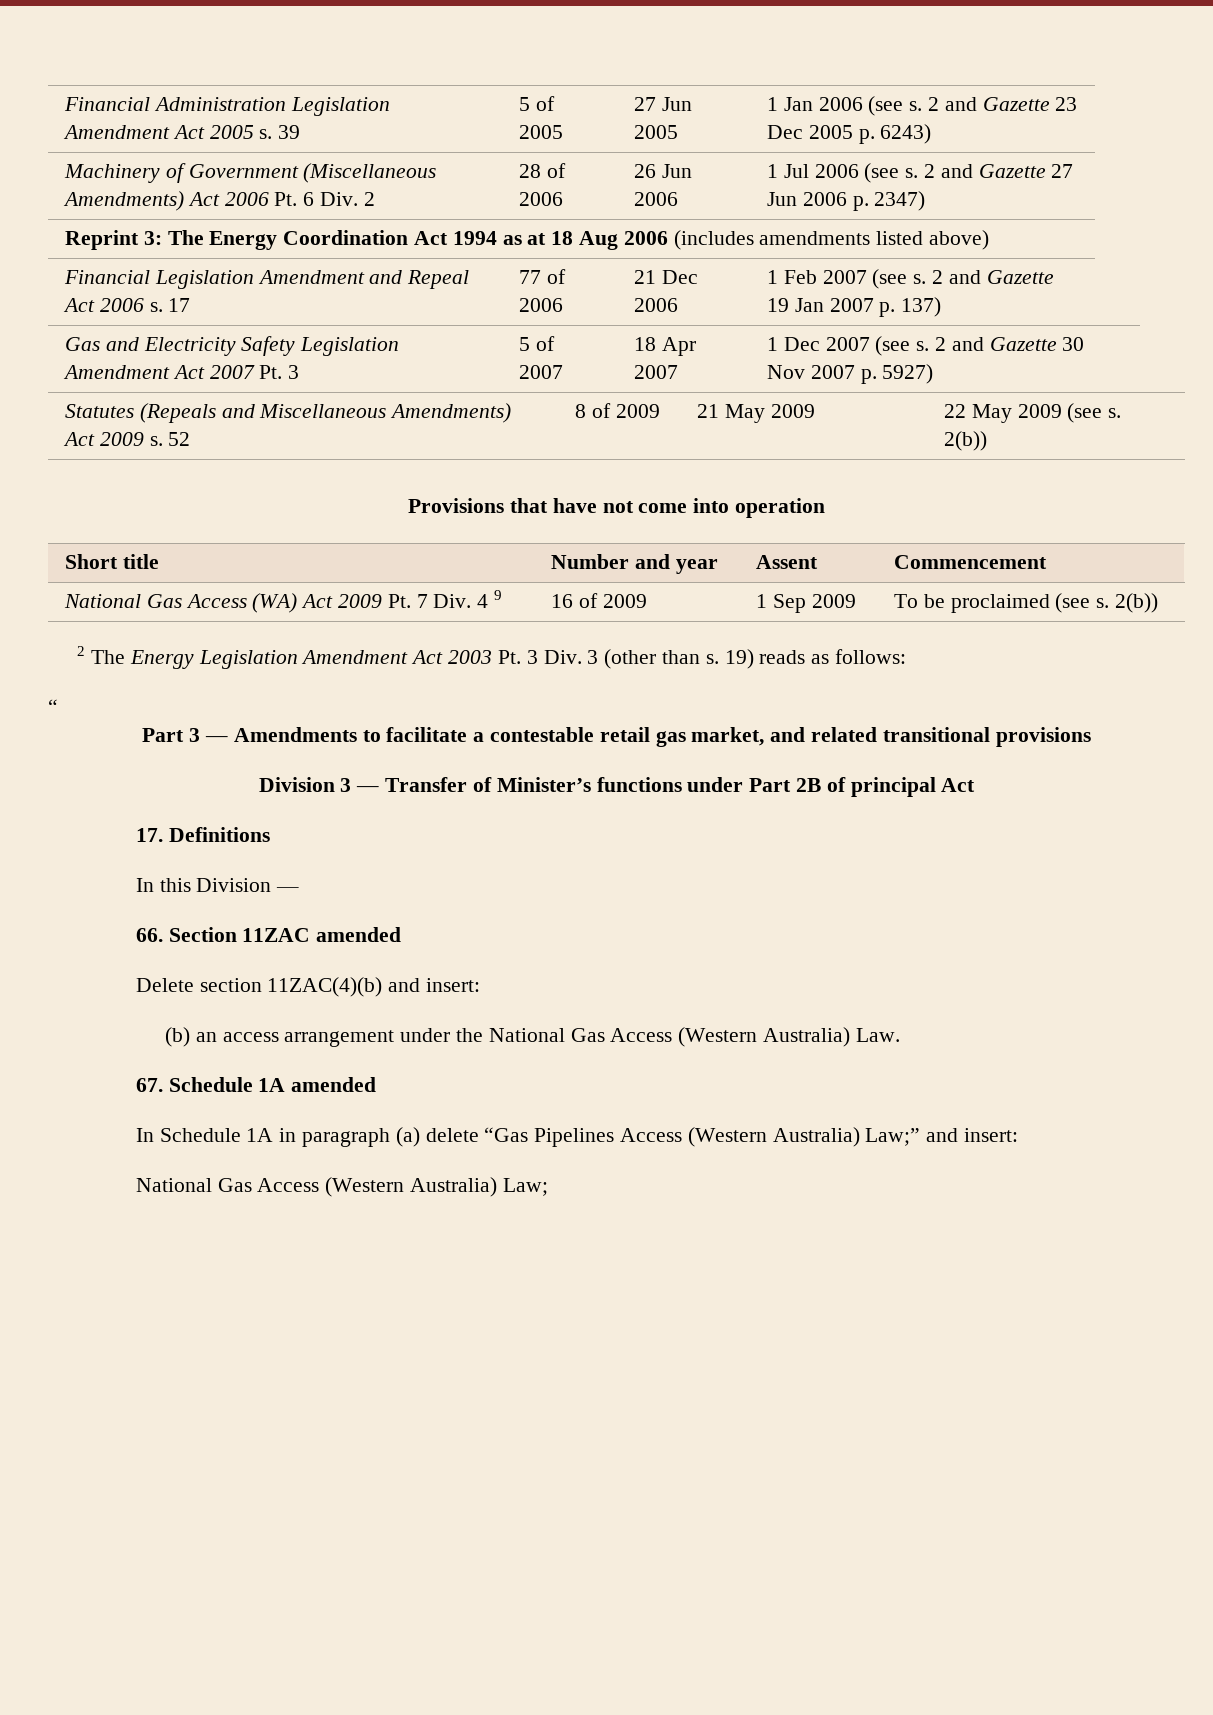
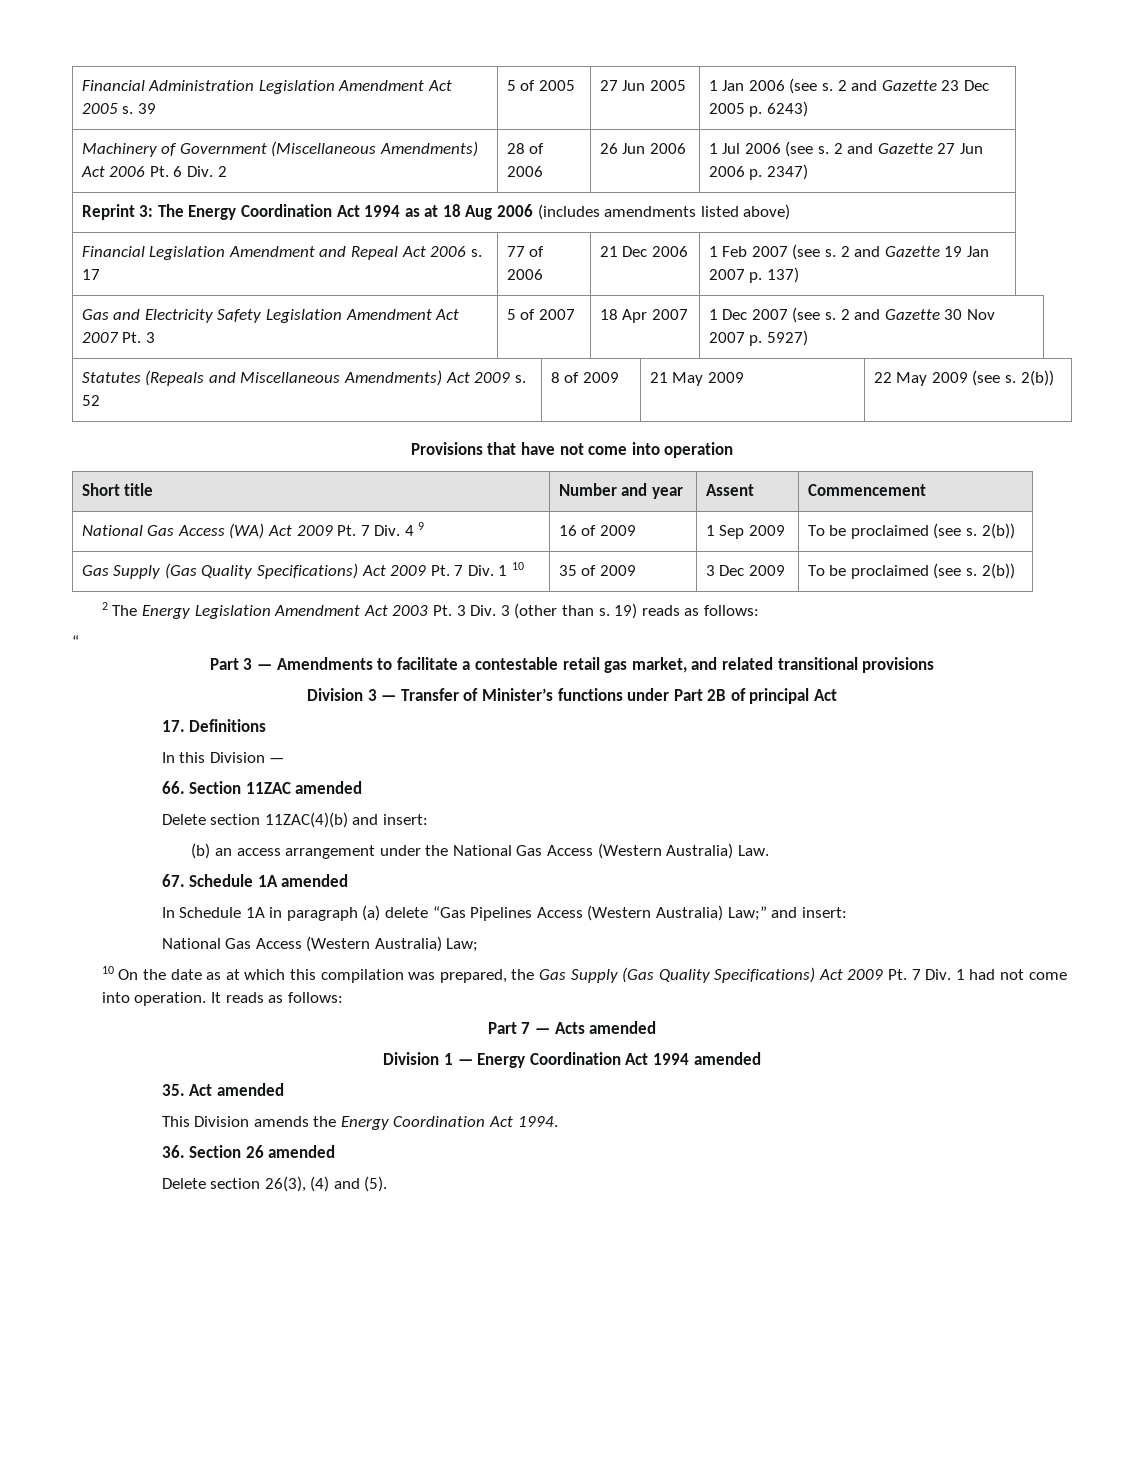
(1159, 603) none -> [81,562,525,579] [558,565,636,576] [705,565,785,576] [807,563,1015,579] // Gas Supply (Gas Quality Specifications) Act 2009 Pt. 7 Div. 1 10 | 35 of 2009 | 3 Dec 2009 | To be proclaimed (see s. 2(b))
(548, 1187) none -> [101,966,1067,983] [101,992,343,1006] [487,1021,657,1034] [383,1052,761,1068] [161,1083,284,1096] [161,1116,558,1130] [161,1145,336,1158] [161,1176,388,1192] // 10 On the date as at which this compilation was prepared, the Gas Supply (Gas Quality Specifications) Act 2009 Pt. 7 Div. 1 had not come into operation. It reads as follows: // Part 7 — Acts amended // Division 1 — Energy Coordination Act 1994 amended // 35. Act amended // This Division amends the Energy Coordination Act 1994. // 36. Section 26 amended // Delete section 26(3), (4) and (5).

